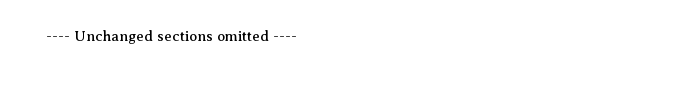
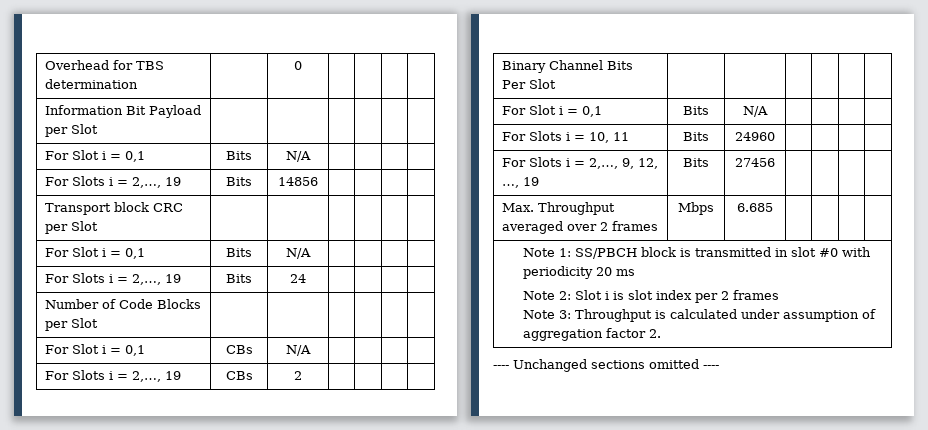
(46, 38) none -> [45,60,165,70] [45,79,139,89] [294,61,302,70] [45,105,202,118] [45,124,99,137] [45,150,146,162] [226,151,252,160] [286,151,311,162] [45,176,182,188] [226,177,252,186] [278,177,318,186] [45,202,184,215] [45,221,99,234] [45,247,146,259] [226,248,252,257] [286,248,311,259] [45,273,182,285] [226,274,252,283] [290,274,306,283] [45,299,202,309] [45,318,99,331] [45,344,146,356] [225,345,253,354] [286,345,311,356] [45,370,182,382] [225,371,253,380] [294,371,302,380] [502,60,634,73] [502,79,557,89] [502,105,603,117] [683,106,709,115] [743,106,768,117] [502,131,630,143] [683,132,709,141] [735,132,775,141] [502,157,659,169] [502,177,540,188] [683,158,709,167] [735,158,775,167] [502,202,616,215] [502,221,659,234] [678,202,714,215] [737,203,773,212] [522,247,871,259] [522,266,635,279] [522,290,779,303] [522,309,876,322] [522,328,661,341] Overhead for TBS determination | | 0 | | | | // Information Bit Payload per Slot | | | | | | // For Slot i = 0,1 | Bits | N/A | | | | // For Slots i = 2,…, 19 | Bits | 14856 | | | | // Transport block CRC per Slot | | | | | | // For Slot i = 0,1 | Bits | N/A | | | | // For Slots i = 2,…, 19 | Bits | 24 | | | | // Number of Code Blocks per Slot | | | | | | // For Slot i = 0,1 | CBs | N/A | | | | // For Slots i = 2,…, 19 | CBs | 2 | | | | // Binary Channel Bits Per Slot | | | | | | // For Slot i = 0,1 | Bits | N/A | | | | // For Slots i = 10, 11 | Bits | 24960 | | | | // For Slots i = 2,…, 9, 12, …, 19 | Bits | 27456 | | | | // Max. Throughput averaged over 2 frames | Mbps | 6.685 | | | | // Note 1: SS/PBCH block is transmitted in slot #0 with periodicity 20 ms // Note 2: Slot i is slot index per 2 frames // Note 3: Throughput is calculated under assumption of aggregation factor 2. //

